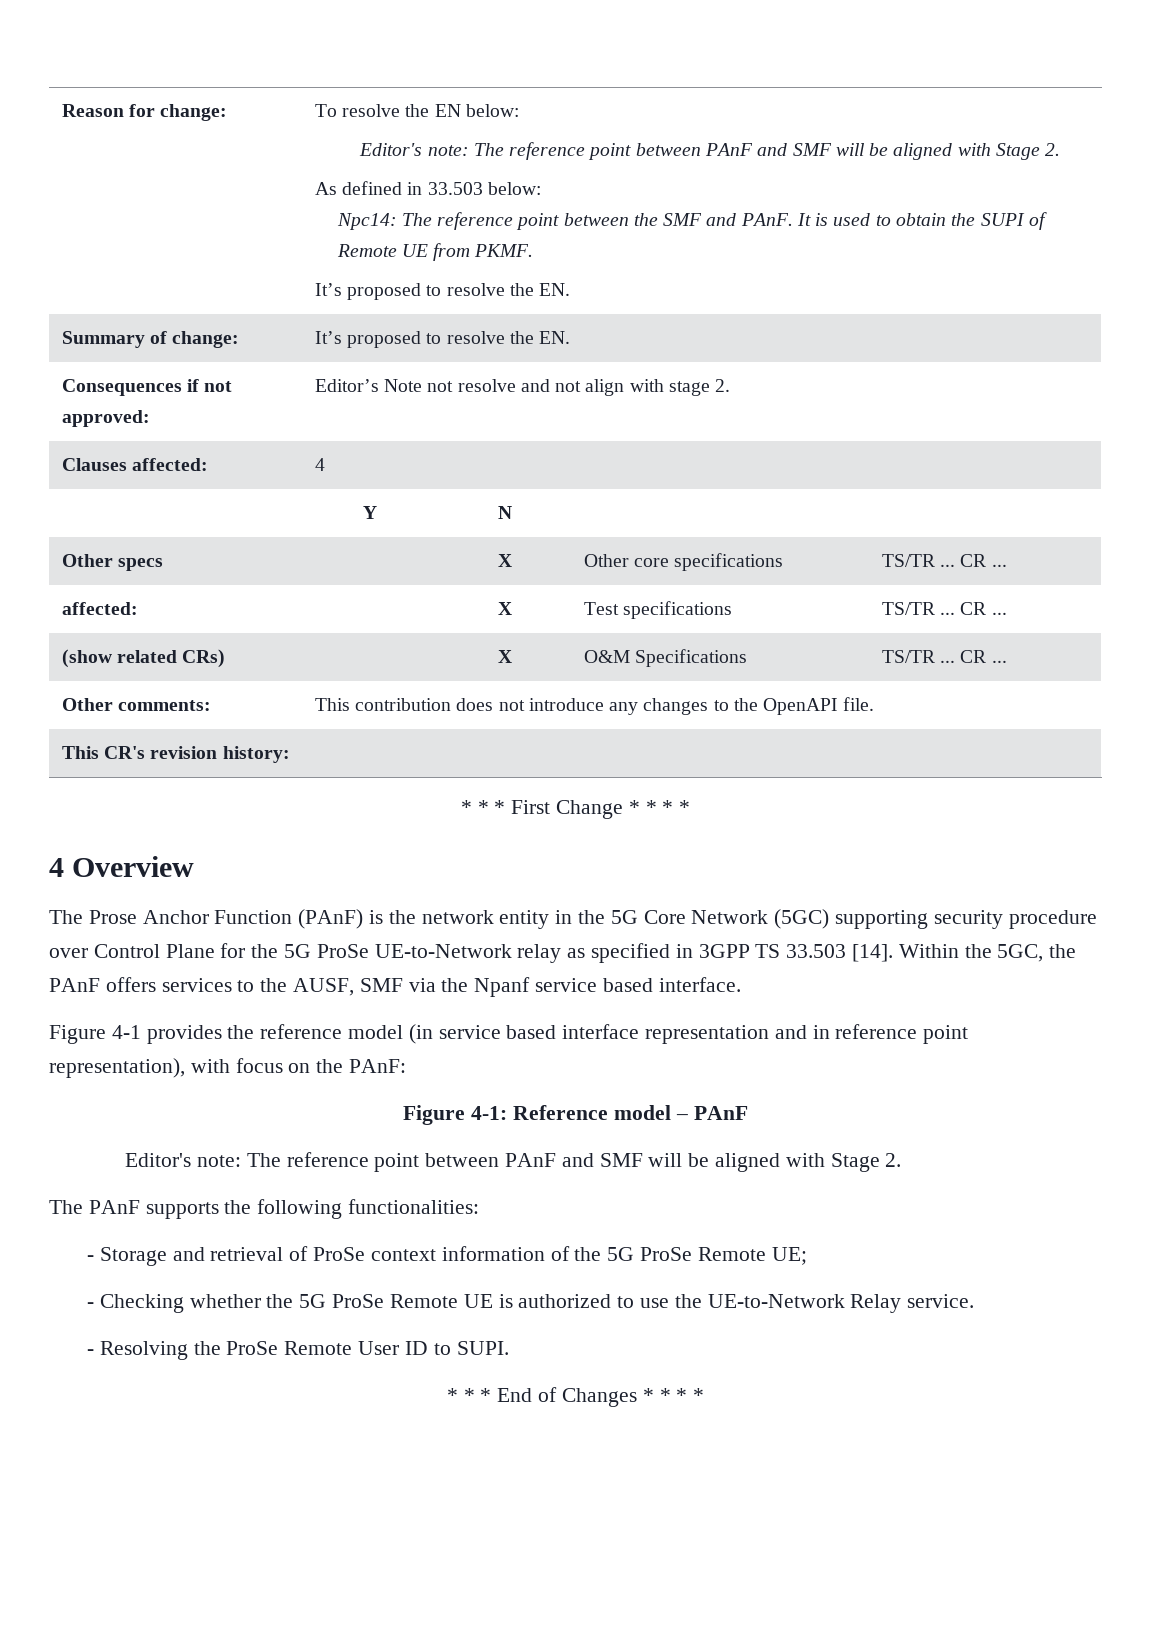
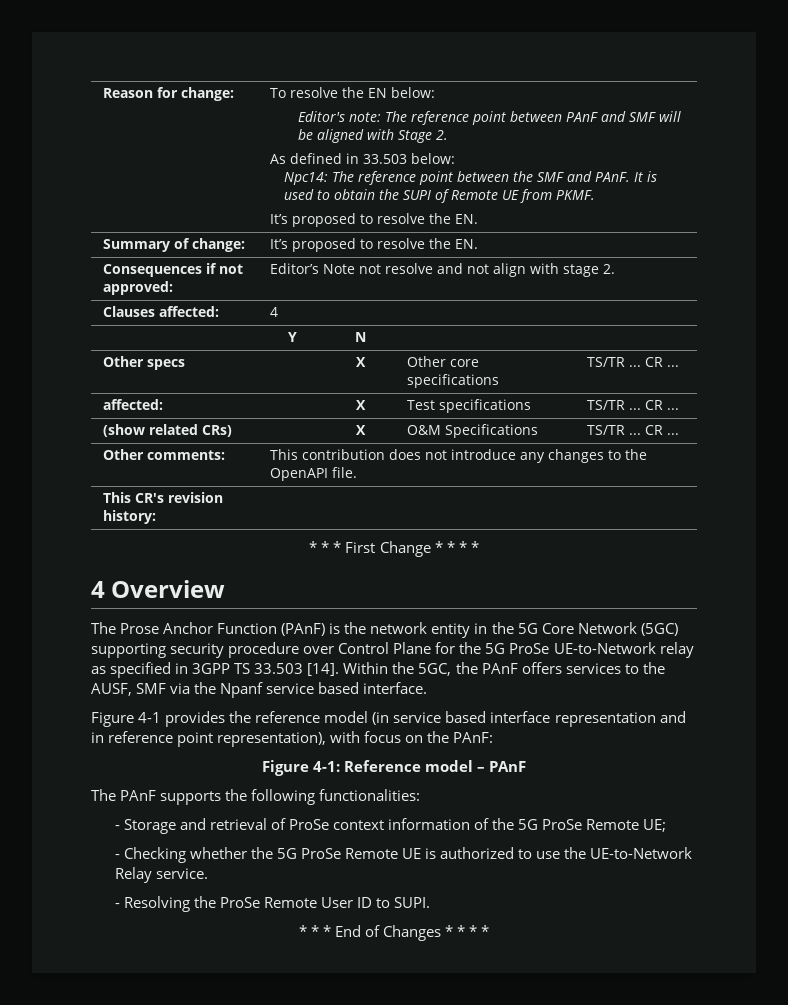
[125,1152,902,1172] // Editor's note: The reference point between PAnF and SMF will be aligned with Stage 2. -> (527, 766) none

